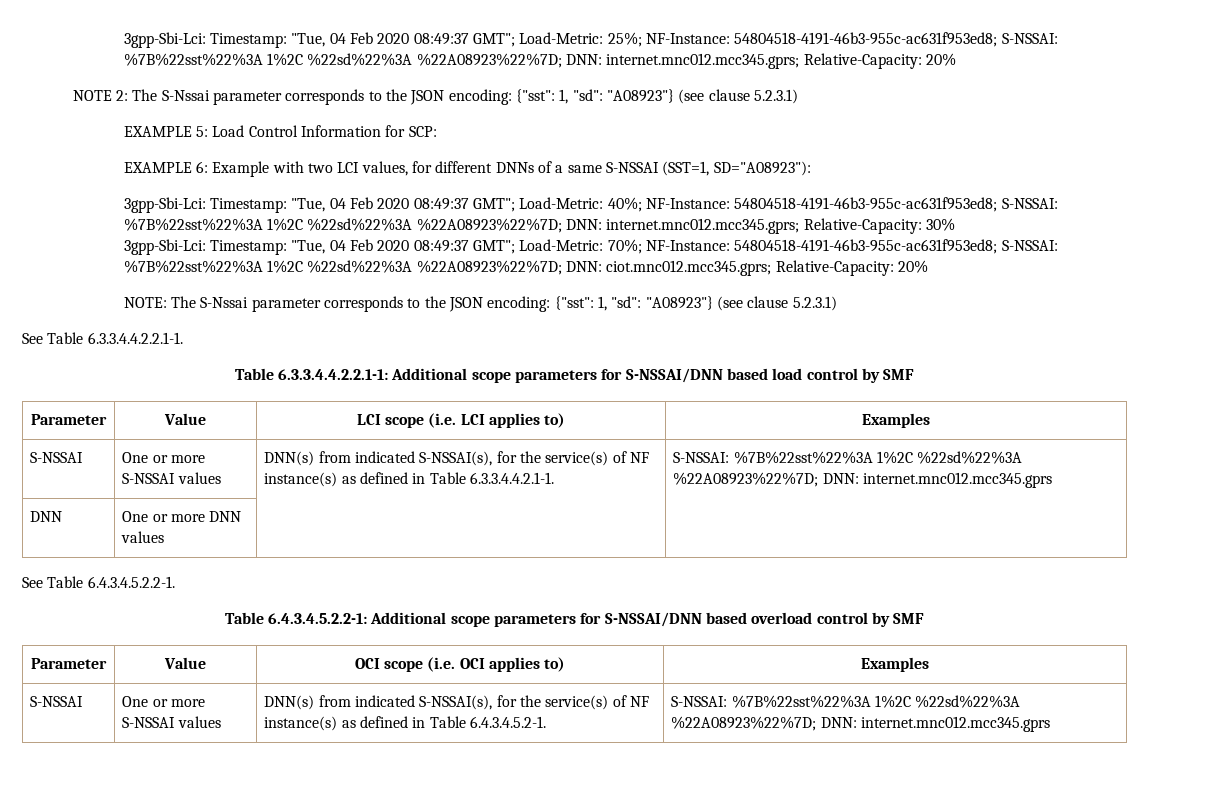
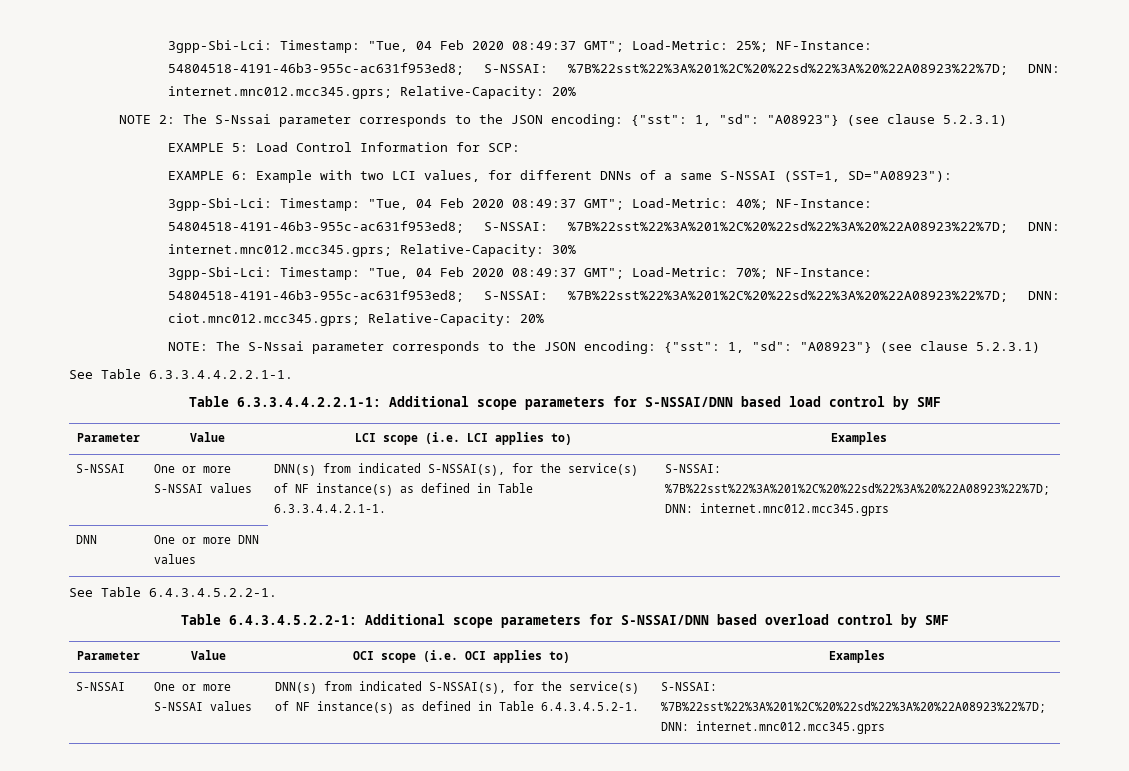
[123,53,562,68] %7B%22sst%22%3A 1%2C %22sd%22%3A %22A08923%22%7D; -> [568,63,1009,75] %7B%22sst%22%3A%201%2C%20%22sd%22%3A%20%22A08923%22%7D;
[123,218,562,233] %7B%22sst%22%3A 1%2C %22sd%22%3A %22A08923%22%7D; -> [568,221,1009,233] %7B%22sst%22%3A%201%2C%20%22sd%22%3A%20%22A08923%22%7D;
[123,260,562,275] %7B%22sst%22%3A 1%2C %22sd%22%3A %22A08923%22%7D; -> [568,290,1009,302] %7B%22sst%22%3A%201%2C%20%22sd%22%3A%20%22A08923%22%7D;
[733,451,1023,464] [673,472,819,487] %7B%22sst%22%3A 1%2C %22sd%22%3A %22A08923%22%7D; -> [665,483,1051,495] %7B%22sst%22%3A%201%2C%20%22sd%22%3A%20%22A08923%22%7D;
[731,695,1021,708] [671,716,817,731] %7B%22sst%22%3A 1%2C %22sd%22%3A %22A08923%22%7D; -> [661,701,1047,713] %7B%22sst%22%3A%201%2C%20%22sd%22%3A%20%22A08923%22%7D;

